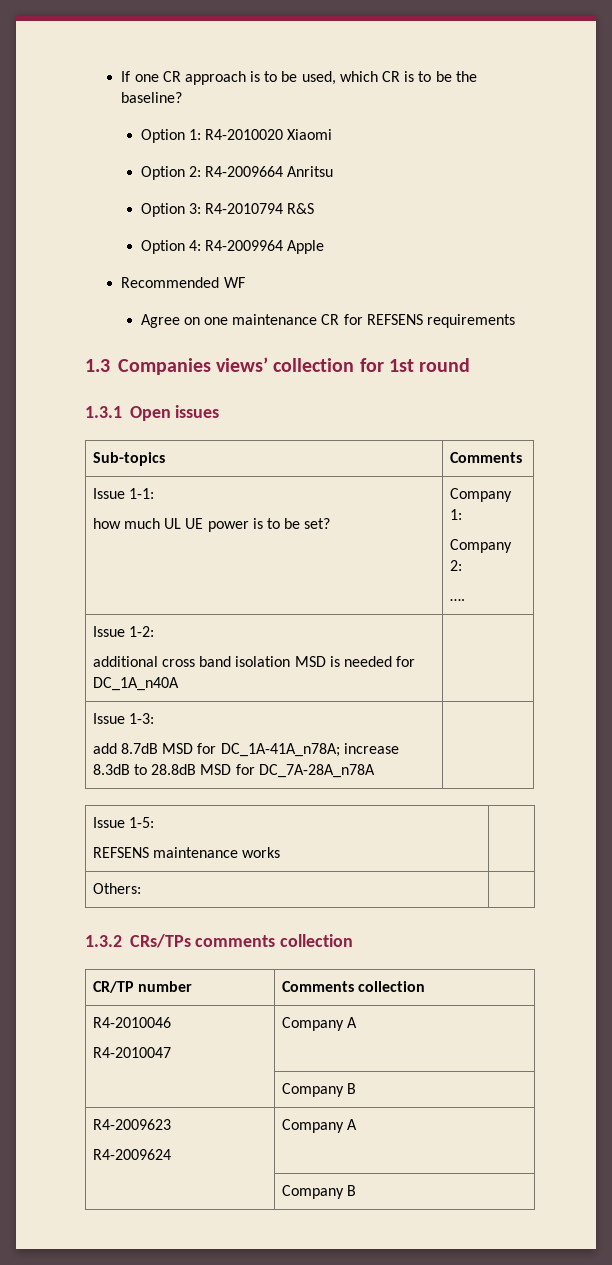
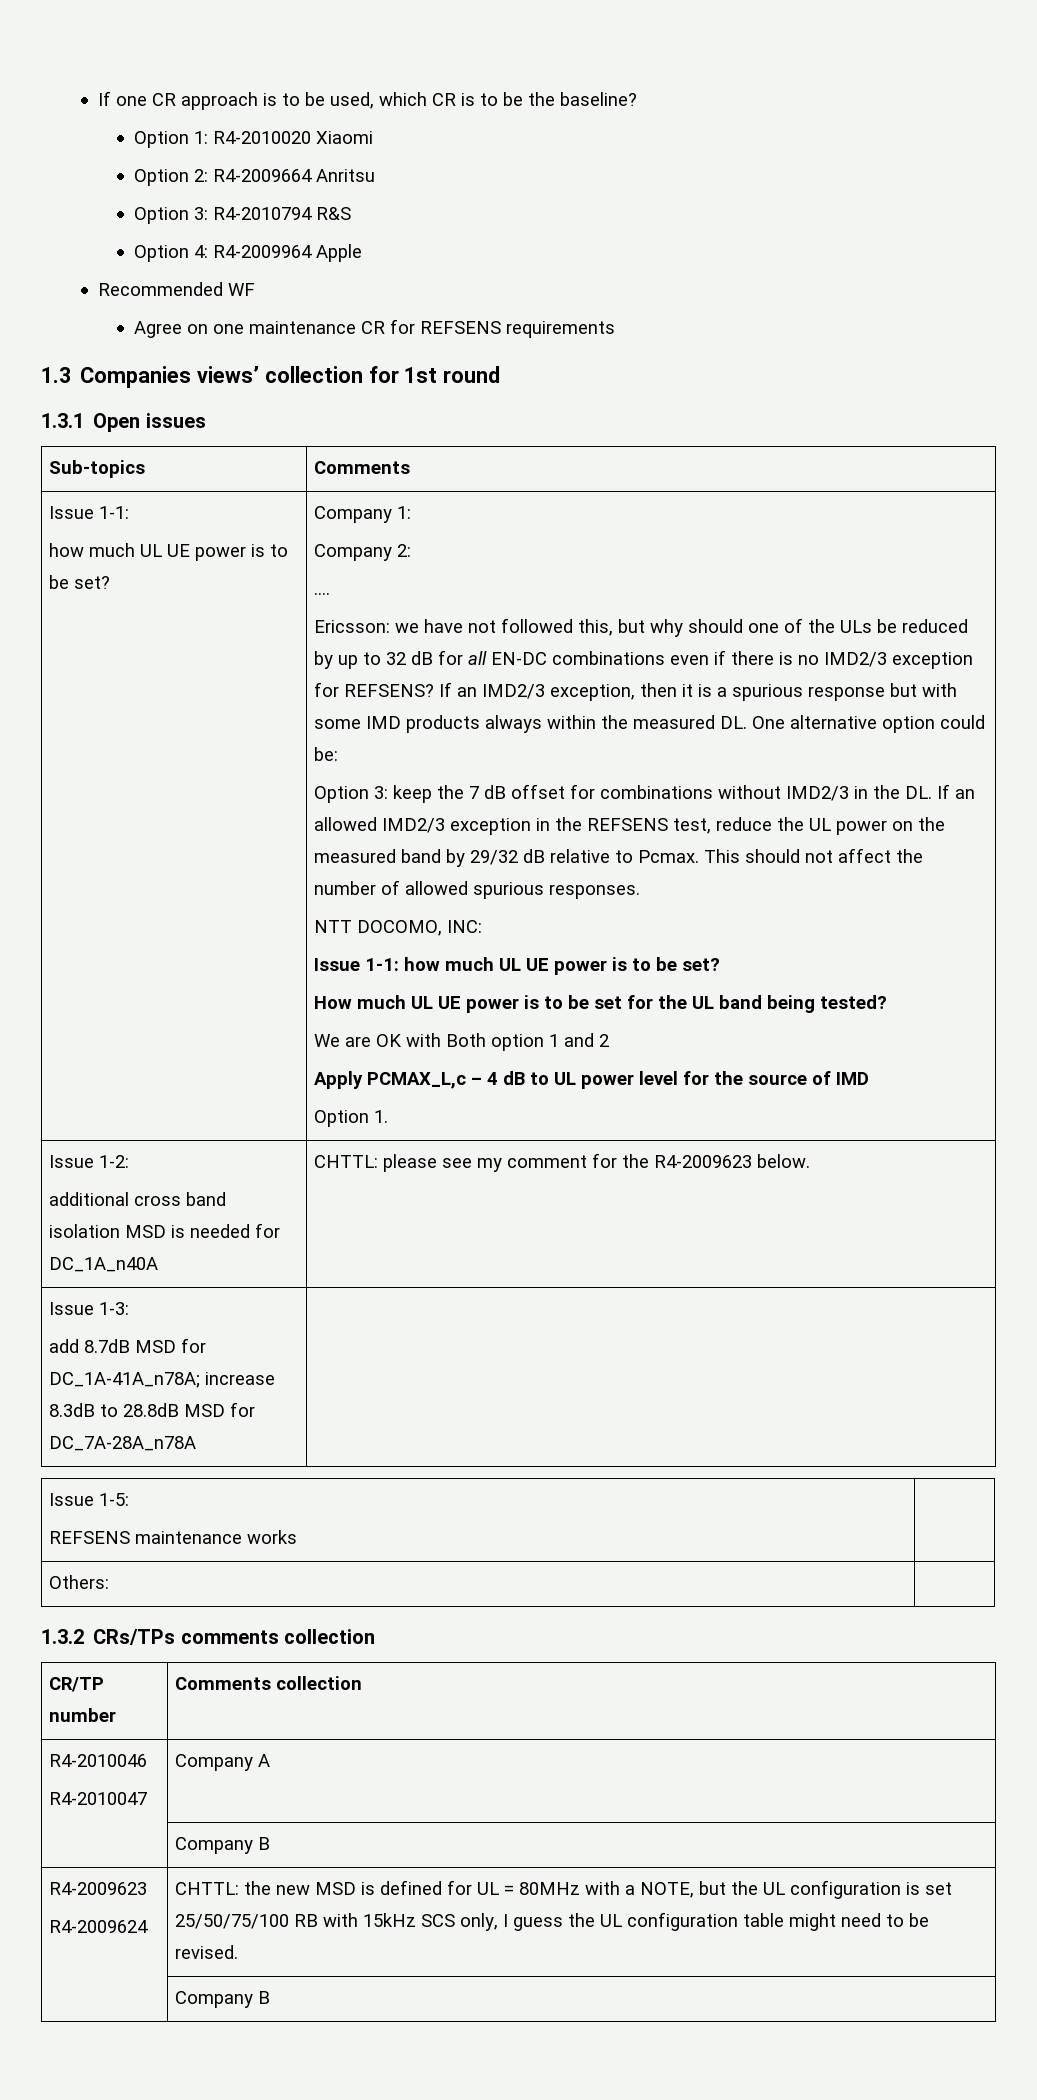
(465, 600) none -> [313,618,968,637] [313,650,973,669] [313,682,957,701] [313,715,985,733] [313,747,338,761] [313,784,975,803] [313,817,945,835] [313,848,923,867] [313,880,640,899] [313,920,482,936] [313,957,720,975] [313,995,887,1013] [313,1033,609,1051] [313,1071,869,1089] [313,1110,388,1127] // Ericsson: we have not followed this, but why should one of the ULs be reduced by up to 32 dB for all EN-DC combinations even if there is no IMD2/3 exception for REFSENS? If an IMD2/3 exception, then it is a spurious response but with some IMD products always within the measured DL. One alternative option could be: // Option 3: keep the 7 dB offset for combinations without IMD2/3 in the DL. If an allowed IMD2/3 exception in the REFSENS test, reduce the UL power on the measured band by 29/32 dB relative to Pcmax. This should not affect the number of allowed spurious responses. // NTT DOCOMO, INC: // Issue 1-1: how much UL UE power is to be set? // How much UL UE power is to be set for the UL band being tested? // We are OK with Both option 1 and 2 // Apply PCMAX_L,c – 4 dB to UL power level for the source of IMD // Option 1.
(179, 684) none -> [313,1153,810,1172] CHTTL: please see my comment for the R4-2009623 below.
[281,1119,358,1133] Company A -> [174,1880,952,1899] [174,1912,929,1931] [174,1945,238,1959] CHTTL: the new MSD is defined for UL = 80MHz with a NOTE, but the UL configuration is set 25/50/75/100 RB with 15kHz SCS only, I guess the UL configuration table might need to be revised.

